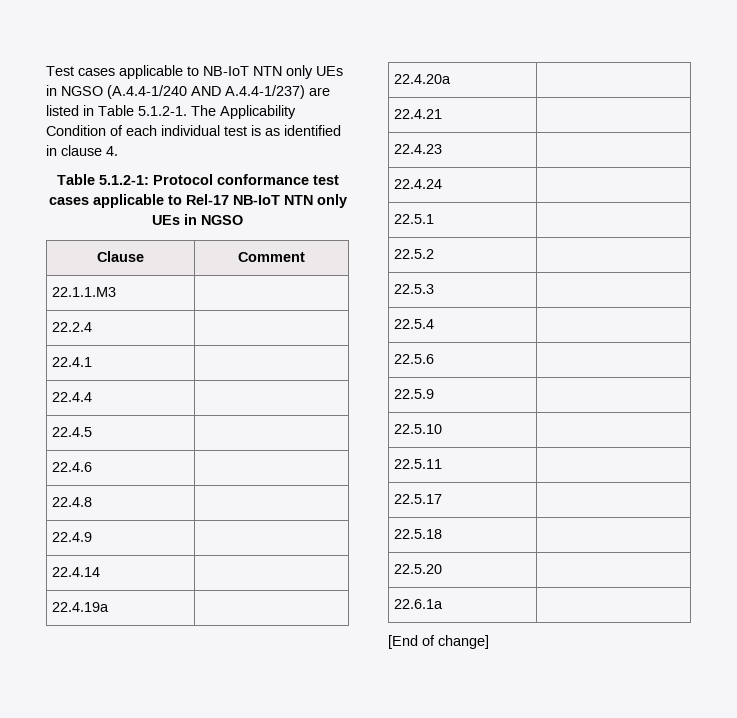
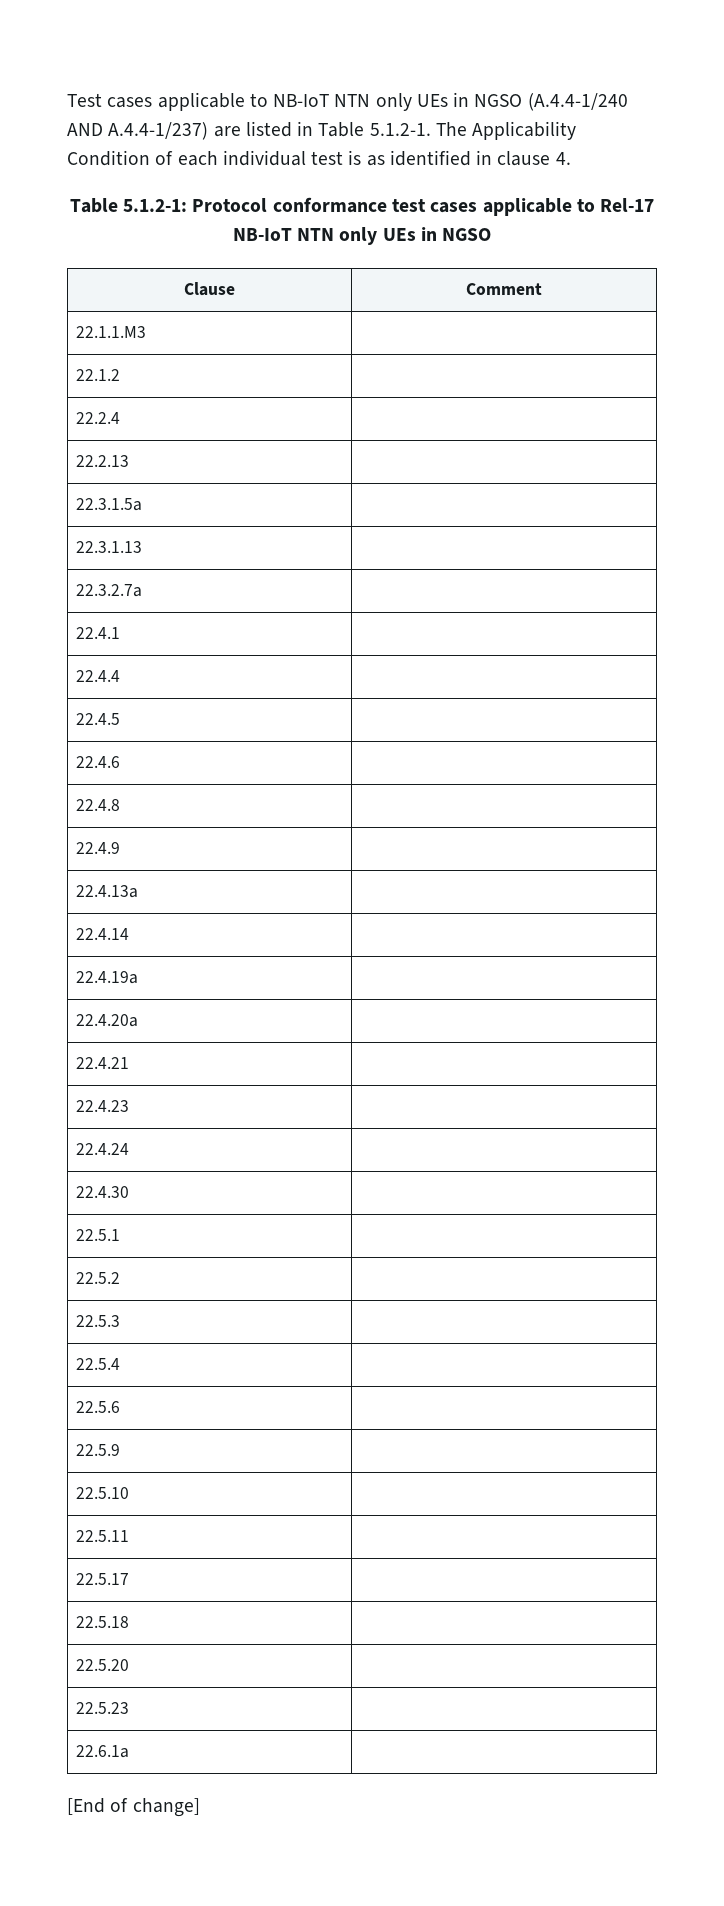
(117, 292) none -> [75,369,120,381] // 22.1.2 |
(93, 327) none -> [75,455,129,467] [75,498,142,511] [75,541,142,553] [75,584,142,597] // 22.2.13 | // 22.3.1.5a | // 22.3.1.13 | // 22.3.2.7a |
(93, 537) none -> [75,885,138,898] // 22.4.13a |
(443, 184) none -> [75,1186,129,1198] // 22.4.30 |
(443, 569) none -> [75,1702,129,1714] // 22.5.23 |

